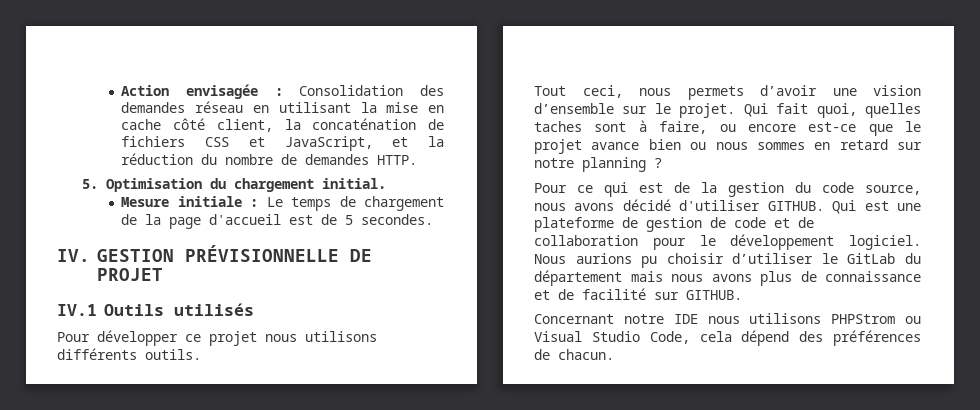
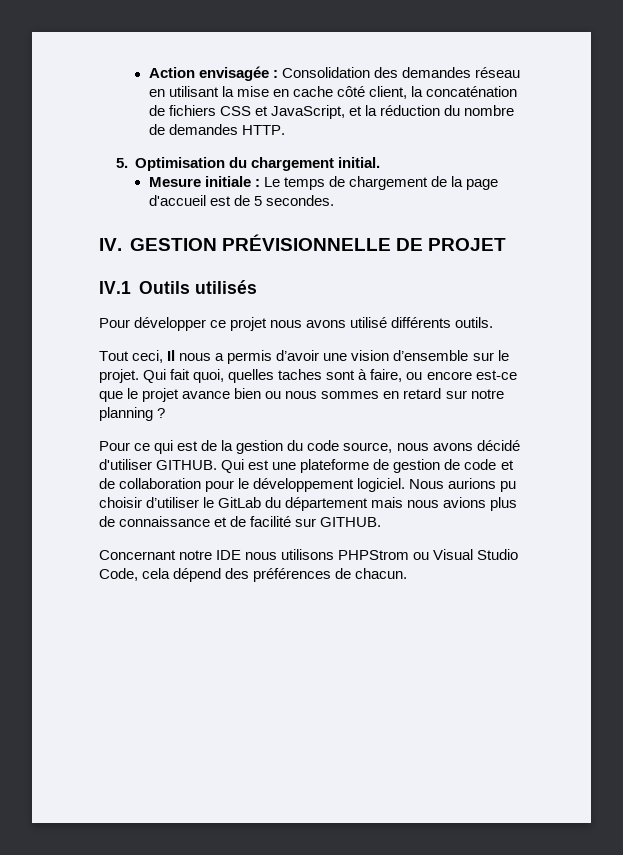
[305,331,377,342] utilisons -> [306,317,388,328] avons utilisé
[639,86,744,100] nous permets -> [167,350,273,364] Il nous a permis
[711,274,752,282] avons -> [443,497,487,508] avions

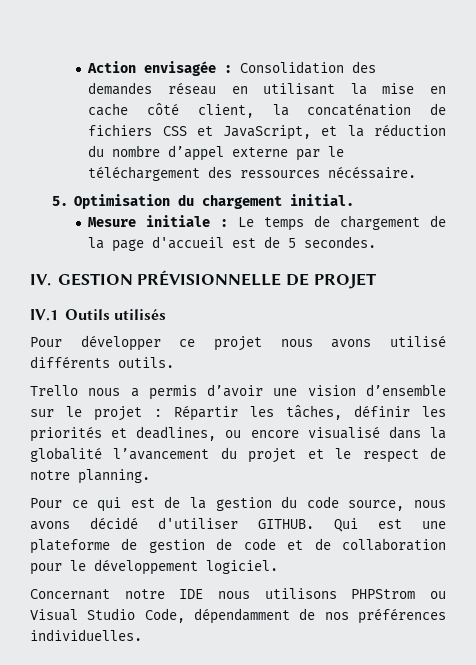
[148,124,286,135] de demandes HTTP. -> [168,145,345,161] [88,166,417,181] d’appel externe par le téléchargement des ressources nécéssaire.
[99,350,176,363] Tout ceci, Il -> [30,385,78,396] Trello
[99,369,517,383] [99,388,504,402] [99,407,166,421] projet. Qui fait quoi, quelles taches sont à faire, ou encore est-ce que le projet avance bien ou nous sommes en retard sur notre planning ? -> [94,405,446,421] [30,426,447,442] [30,447,447,463] [30,469,150,484] projet : Répartir les tâches, définir les priorités et deadlines, ou encore visualisé dans la globalité l’avancement du projet et le respect de notre planning.
[409,478,517,492] [99,497,518,511] [99,516,382,527] Nous aurions pu choisir d’utiliser le GitLab du département mais nous avions plus de connaissance et de facilité sur GITHUB. -> (278, 567) none
[142,568,408,582] cela dépend des préférences de chacun. -> [194,608,446,624] [30,629,142,641] dépendamment de nos préférences individuelles.

